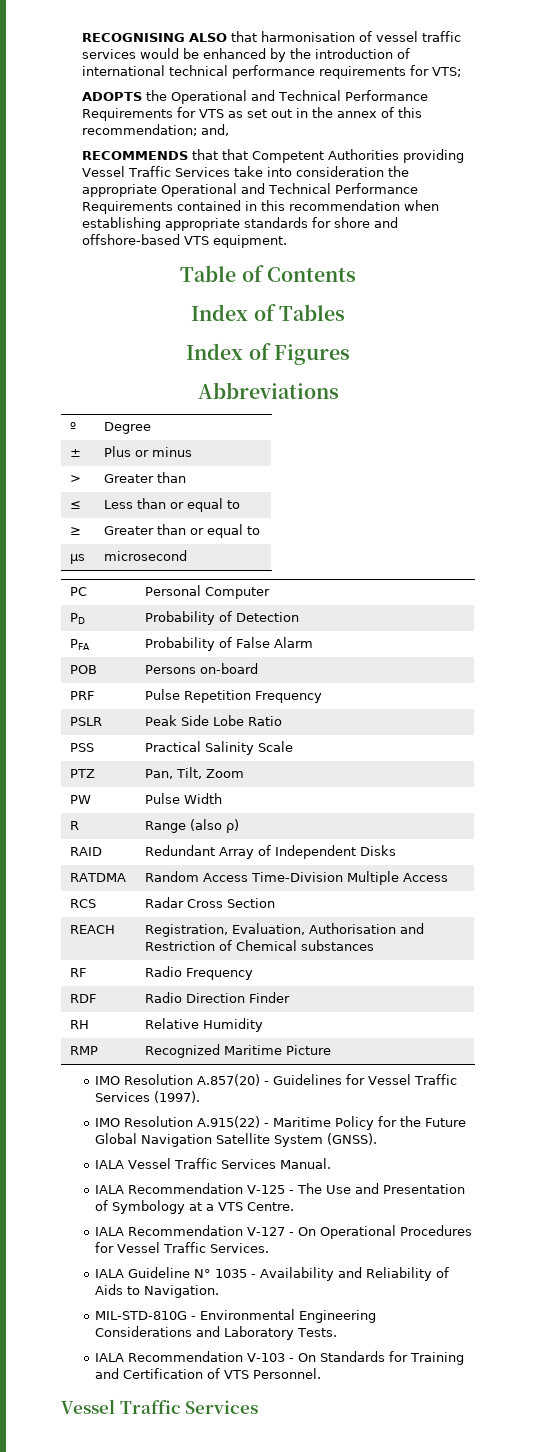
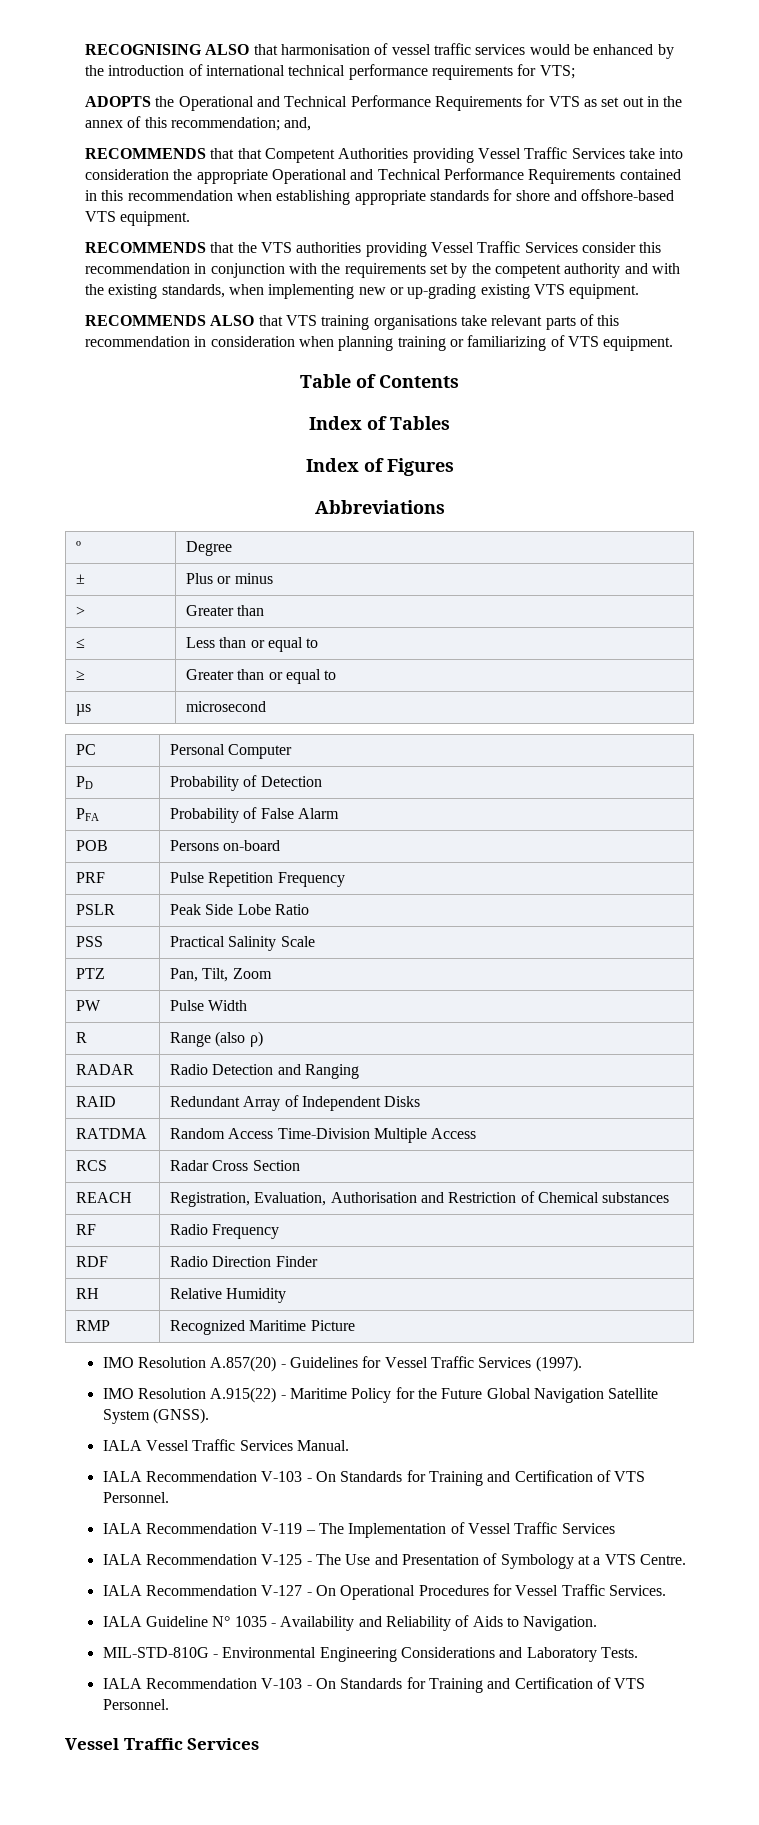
(287, 241) none -> [85,241,662,257] [85,263,680,278] [85,284,640,299] [85,314,620,330] [85,335,674,351] // RECOMMENDS that the VTS authorities providing Vessel Traffic Services consider this recommendation in conjunction with the requirements set by the competent authority and with the existing standards, when implementing new or up-grading existing VTS equipment. // RECOMMENDS ALSO that VTS training organisations take relevant parts of this recommendation in consideration when planning training or familiarizing of VTS equipment.
(240, 826) none -> [76,1064,135,1075] [170,1064,360,1079] // RADAR | Radio Detection and Ranging
(332, 1163) none -> [102,1470,646,1486] [102,1492,169,1503] [102,1522,615,1538] // IALA Recommendation V-103 - On Standards for Training and Certification of VTS Personnel. // IALA Recommendation V-119 – The Implementation of Vessel Traffic Services

